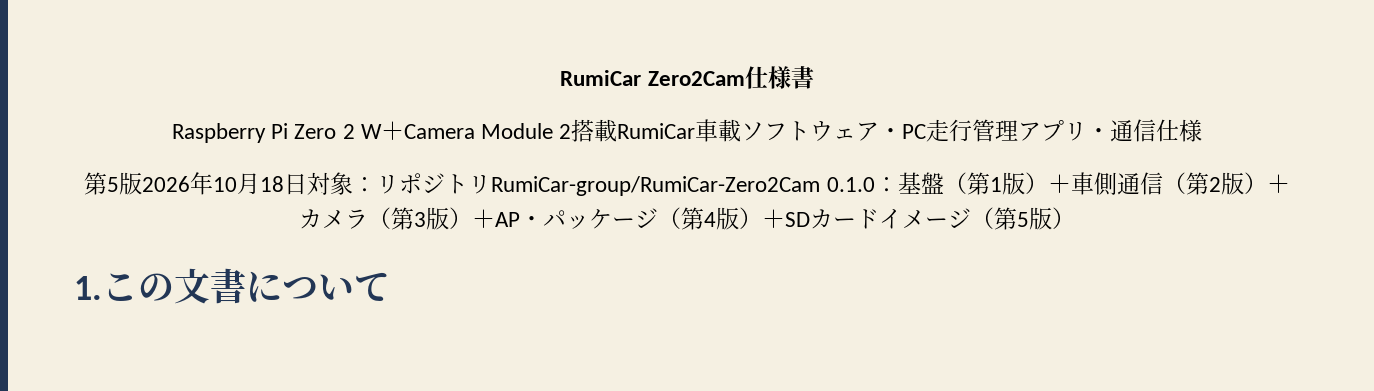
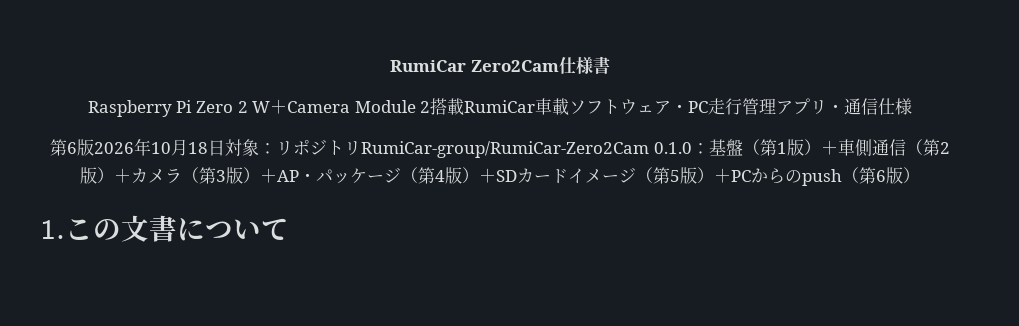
[107,177,120,192] 5 -> [67,142,78,154] 6
(1075, 218) none -> [714,167,920,186] ＋PCからのpush（第6版）

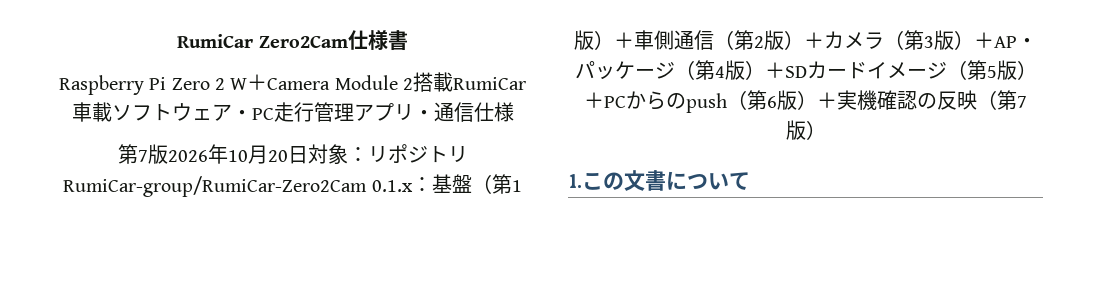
[67,142,78,154] 6 -> [137,150,148,162] 7
[188,142,209,154] 18 -> [267,150,288,162] 20
[653,142,692,154] 0.1.0 -> [371,180,413,192] 0.1.x
(920, 175) none -> [817,90,1027,110] [785,120,826,140] ＋実機確認の反映（第7版）

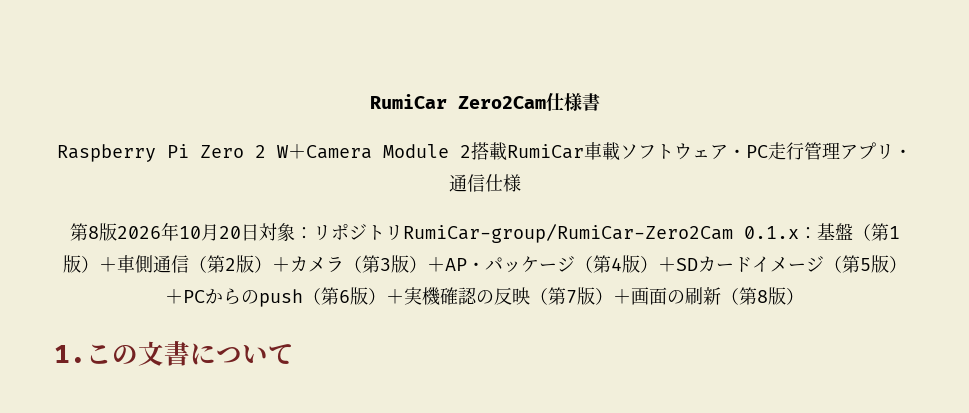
[137,150,148,162] 7 -> [87,226,99,239] 8
(826, 130) none -> [613,287,804,305] ＋画面の刷新（第8版）

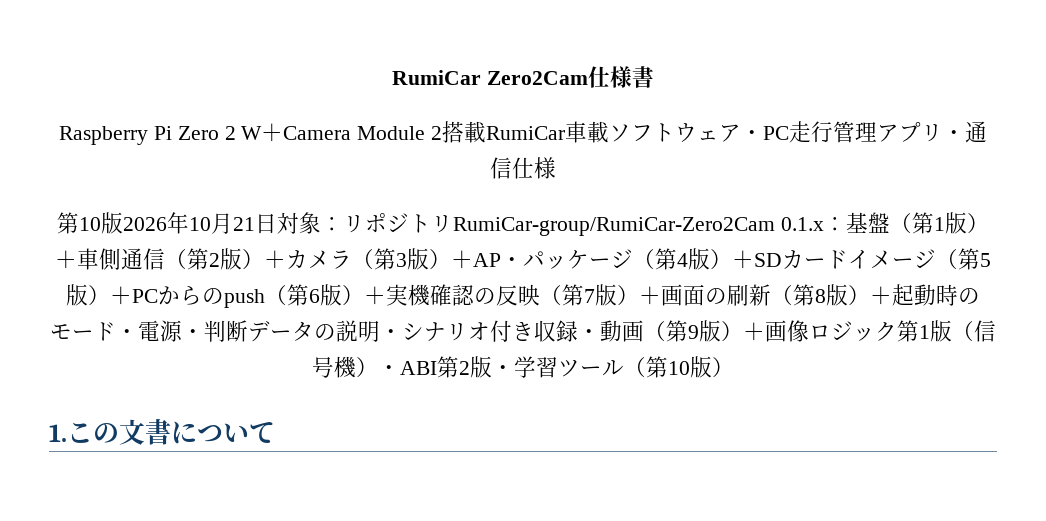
[87,226,99,239] 8 -> [79,217,102,231] 10
[218,226,241,239] 20 -> [233,217,256,231] 21
(804, 296) none -> [870,284,980,306] [50,320,996,342] [312,356,734,378] ＋起動時のモード・電源・判断データの説明・シナリオ付き収録・動画（第9版）＋画像ロジック第1版（信号機）・ABI第2版・学習ツール（第10版）

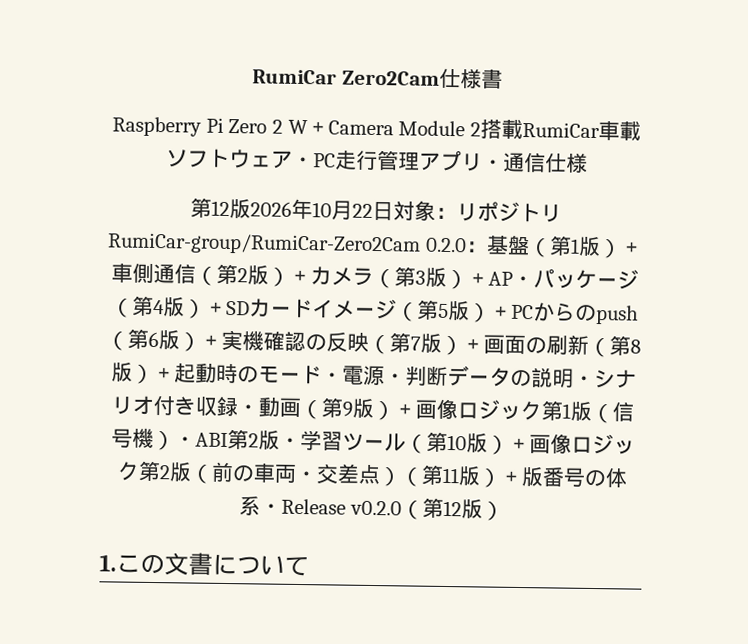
[79,217,102,231] 10 -> [210,200,230,217] 12
[233,217,256,231] 21 -> [351,203,373,218] 22
[780,217,824,231] 0.1.x -> [424,237,467,253] 0.2.0
(734, 367) none -> [507,433,635,455] [116,460,628,488] [239,496,504,521] ＋画像ロジック第2版（前の車両・交差点）（第11版）＋版番号の体系・Release v0.2.0（第12版）

